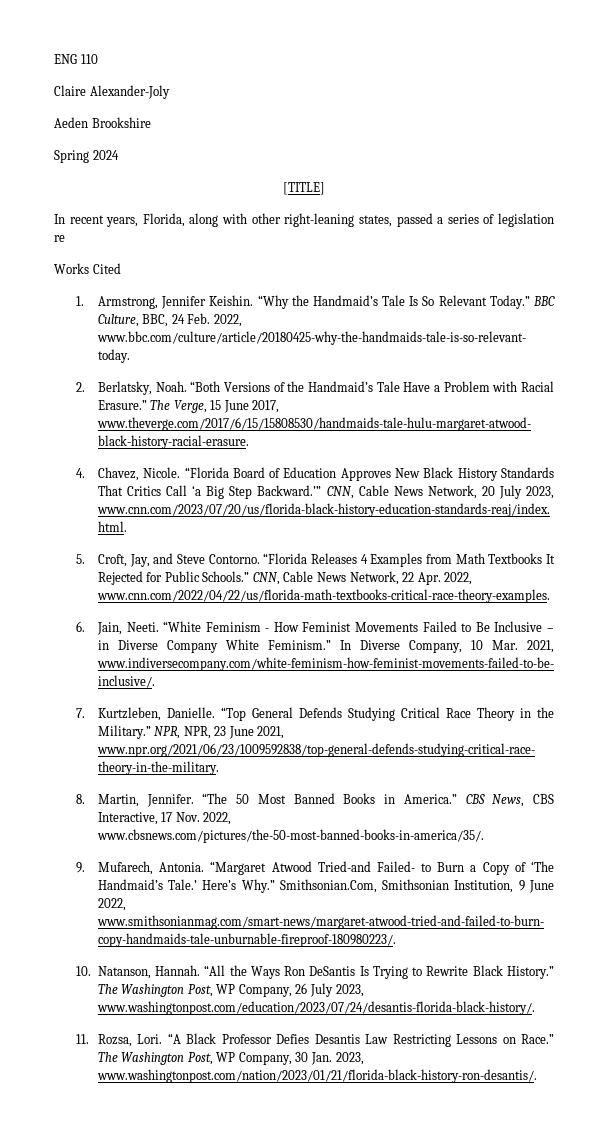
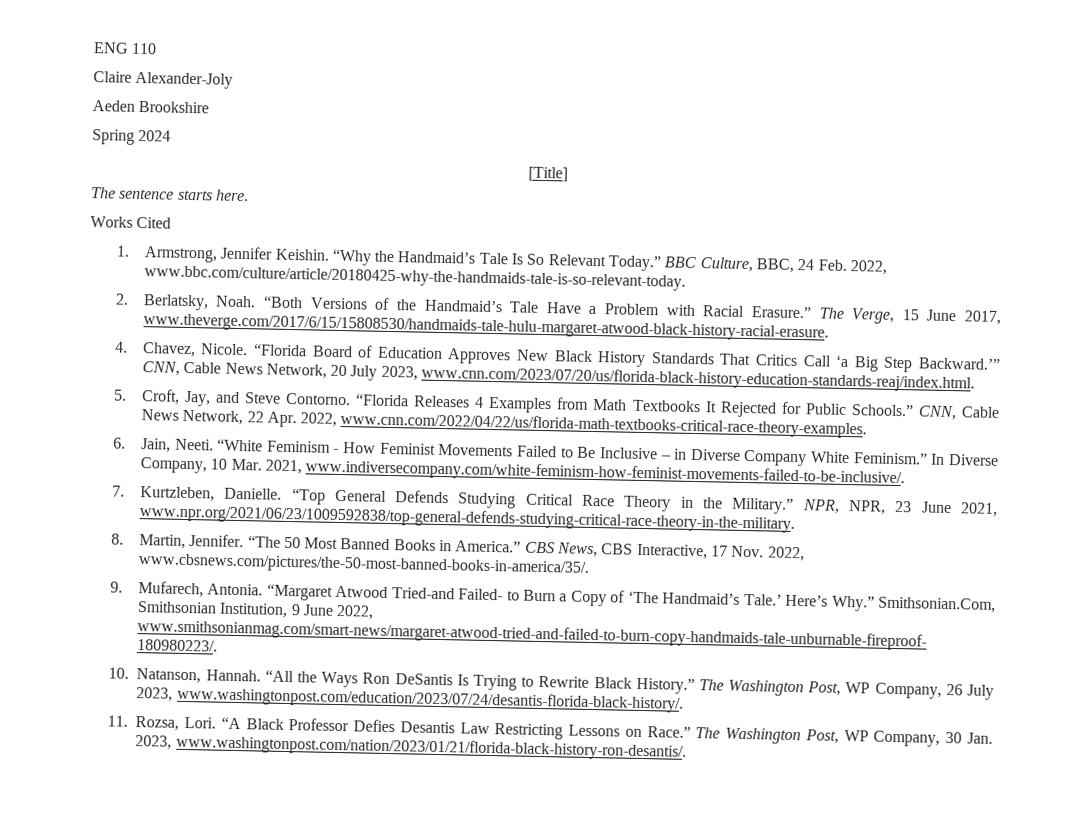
[283,182,325,195] [54,213,555,227] [54,235,65,242] [TITLE] // In recent years, Florida, along with other right-leaning states, passed a series of legislation re -> [527,166,568,182] [91,187,249,202] [Title] // The sentence starts here.

